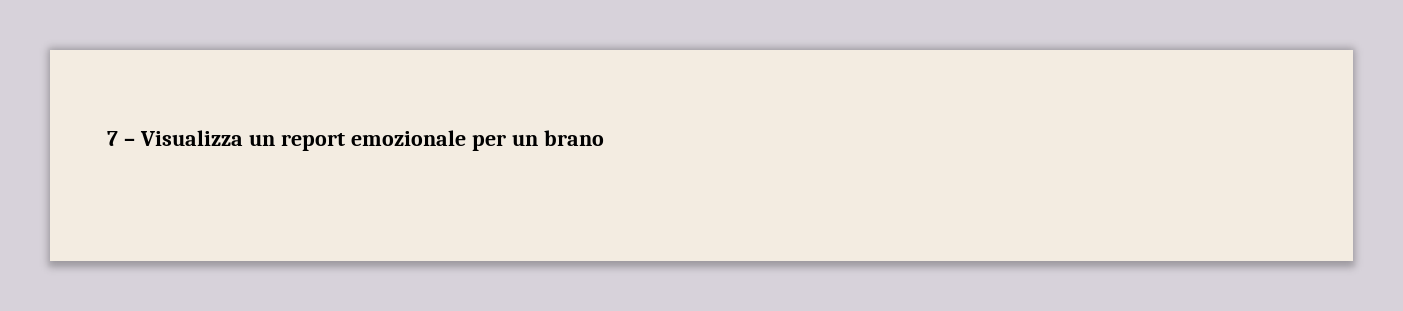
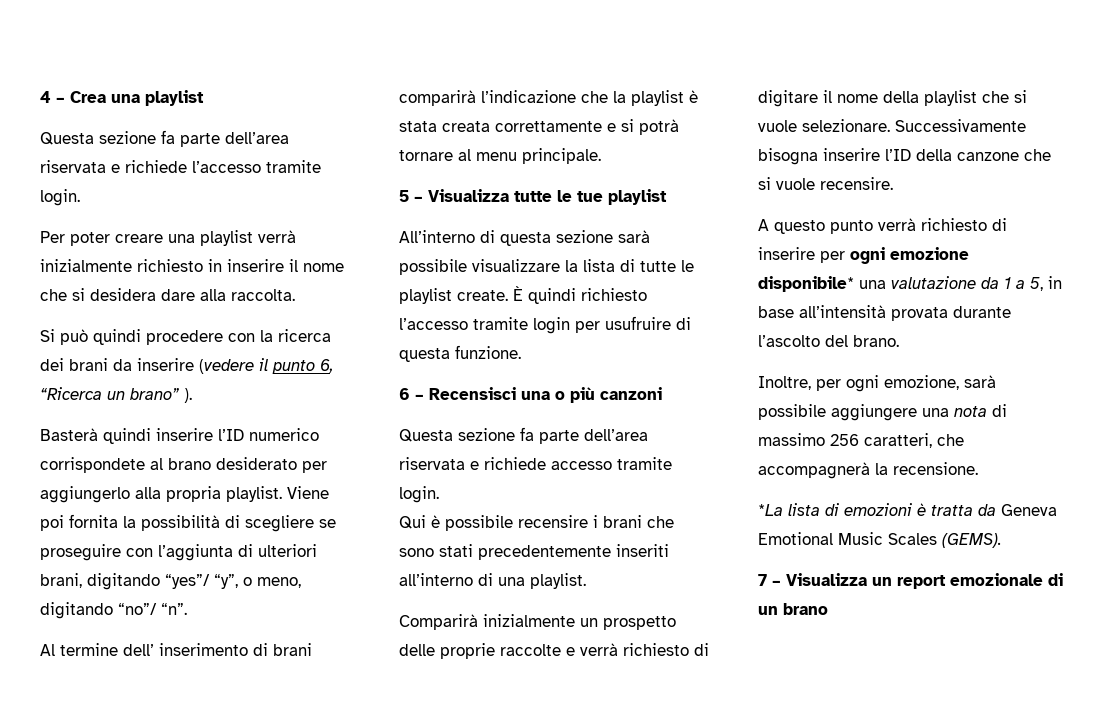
(107, 138) none -> [40,90,204,106] [40,130,289,147] [40,160,321,173] [40,189,80,206] [40,230,296,246] [40,259,344,272] [40,288,295,301] [40,329,331,345] [40,358,334,374] [40,387,192,403] [40,428,319,444] [40,457,327,473] [40,486,329,503] [40,514,336,532] [40,544,317,561] [40,573,301,590] [40,602,187,619] [40,643,312,656] [399,90,698,106] [399,119,679,135] [399,148,601,164] [399,189,667,205] [399,230,650,246] [399,259,694,275] [399,286,647,304] [399,316,691,334] [399,345,521,362] [399,387,662,403] [399,427,648,444] [399,457,672,470] [399,486,439,503] [399,515,674,531] [399,544,669,560] [399,573,586,589] [399,614,676,630] [399,643,709,659] [758,90,1027,107] [758,119,1026,132] [758,148,1051,165] [758,177,893,190] [758,218,1007,234] [758,247,969,264] [758,276,1062,292] [758,305,1011,321] [758,335,899,347] [758,375,996,392] [758,404,1007,421] [758,433,964,448] [758,462,978,479] [758,503,1057,516] [758,532,1002,548] 4 – Crea una playlist // Questa sezione fa parte dell’area riservata e richiede l’accesso tramite login. // Per poter creare una playlist verrà inizialmente richiesto in inserire il nome che si desidera dare alla raccolta. // Si può quindi procedere con la ricerca dei brani da inserire (vedere il punto 6, “Ricerca un brano” ). // Basterà quindi inserire l’ID numerico corrispondete al brano desiderato per aggiungerlo alla propria playlist. Viene poi fornita la possibilità di scegliere se proseguire con l’aggiunta di ulteriori brani, digitando “yes”/ “y”, o meno, digitando “no”/ “n”. // Al termine dell’ inserimento di brani comparirà l’indicazione che la playlist è stata creata correttamente e si potrà tornare al menu principale. // 5 – Visualizza tutte le tue playlist // All’interno di questa sezione sarà possibile visualizzare la lista di tutte le playlist create. È quindi richiesto l’accesso tramite login per usufruire di questa funzione. // 6 – Recensisci una o più canzoni // Questa sezione fa parte dell’area riservata e richiede accesso tramite login. // Qui è possibile recensire i brani che sono stati precedentemente inseriti all’interno di una playlist. // Comparirà inizialmente un prospetto delle proprie raccolte e verrà richiesto di digitare il nome della playlist che si vuole selezionare. Successivamente bisogna inserire l’ID della canzone che si vuole recensire. // A questo punto verrà richiesto di inserire per ogni emozione disponibile* una valutazione da 1 a 5, in base all’intensità provata durante l’ascolto del brano. // Inoltre, per ogni emozione, sarà possibile aggiungere una nota di massimo 256 caratteri, che accompagnerà la recensione. // *La lista di emozioni è tratta da Geneva Emotional Music Scales (GEMS). //
[471,134,506,151] per -> [1048,573,1063,586] di

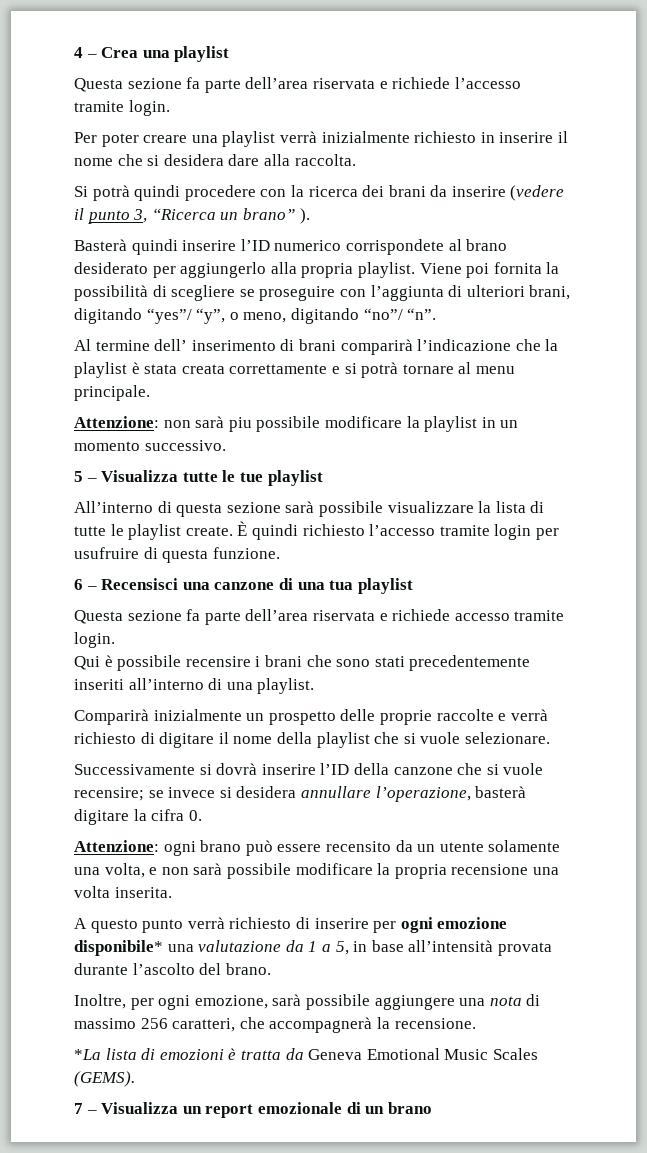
[60,329,88,345] può -> [92,185,130,201] potrà
[320,359,334,373] 6, -> [133,209,148,223] 3,
(601, 156) none -> [74,416,519,432] [74,440,226,451] // Attenzione: non sarà piu possibile modificare la playlist in un momento successivo.
[555,387,662,403] o più canzoni -> [214,578,413,594] canzone di una tua playlist
[895,119,1026,132] [758,148,818,165] Successivamente bisogna -> [74,763,258,775] // Successivamente si dovrà
[820,177,893,190] recensire. -> [74,786,527,802] [74,809,202,825] [74,840,561,856] [74,863,559,879] [74,886,172,898] recensire; se invece si desidera annullare l’operazione, basterà digitare la cifra 0. // Attenzione: ogni brano può essere recensito da un utente solamente una volta, e non sarà possibile modificare la propria recensione una volta inserita.

